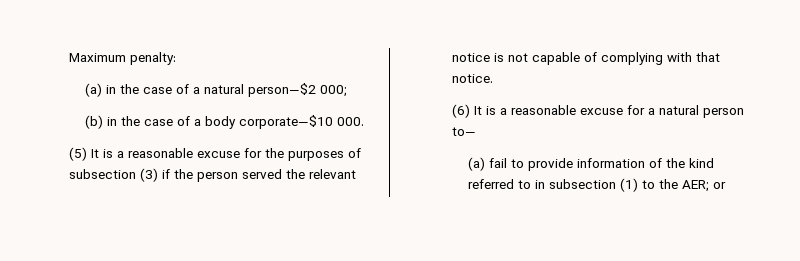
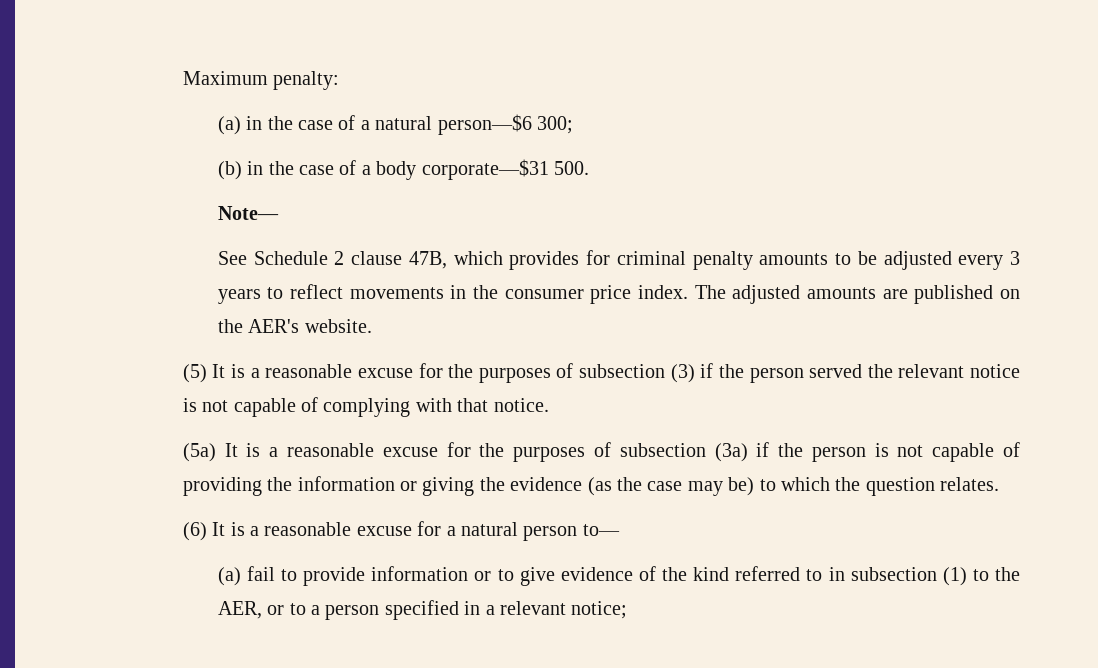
[247,83,347,97] person—$2 000; -> [437,114,573,135] person—$6 300;
[238,115,364,129] corporate—$10 000. -> [421,159,589,180] [217,206,279,220] [217,250,1020,270] [217,284,1021,304] [217,319,372,333] corporate—$31 500. // Note— // See Schedule 2 clause 47B, which provides for criminal penalty amounts to be adjusted every 3 years to reflect movements in the consumer price index. The adjusted amounts are published on the AER's website.
(494, 78) none -> [182,442,1021,462] [182,476,1000,496] // (5a) It is a reasonable excuse for the purposes of subsection (3a) if the person is not capable of providing the information or giving the evidence (as the case may be) to which the question relates.
(645, 163) none -> [474,567,633,586] or to give evidence
[681,180,726,192] AER; or -> [217,600,628,620] AER, or to a person specified in a relevant notice;

